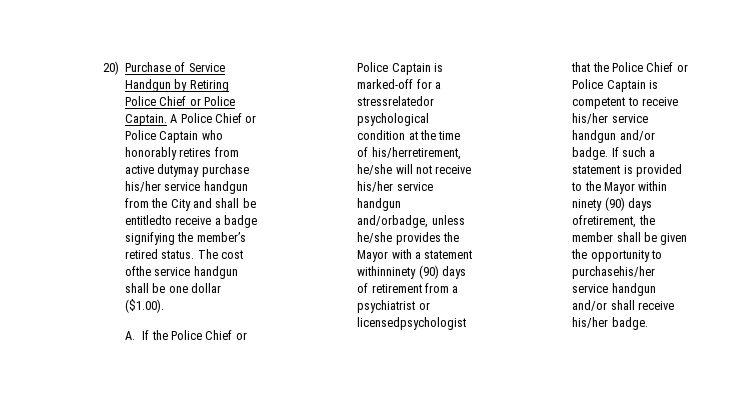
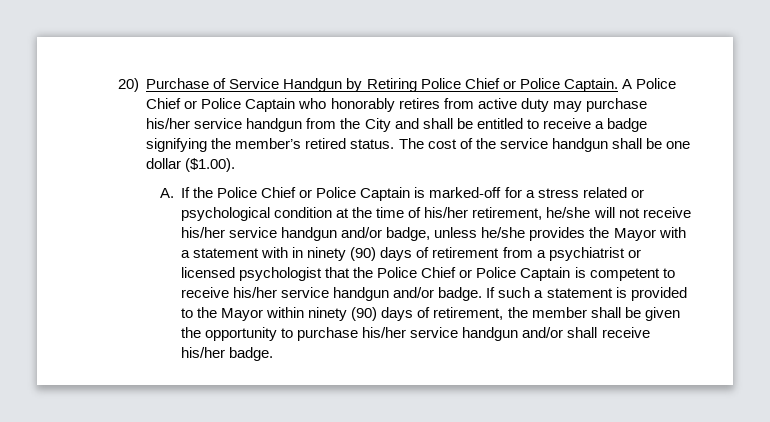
[157,164,200,177] dutymay -> [520,98,582,112] duty may
[124,215,172,225] entitledto -> [476,118,539,129] entitled to
[124,266,151,276] ofthe -> [459,138,496,149] of the
[357,96,435,106] stressrelatedor -> [537,187,644,198] stress related or
[371,147,461,160] his/herretirement, -> [424,207,543,220] his/her retirement,
[357,215,429,228] and/orbadge, -> [341,227,431,241] and/or badge,
[357,266,417,279] withinninety -> [261,247,347,261] with in ninety
[357,317,467,330] licensedpsychologist -> [181,267,323,281] licensed psychologist
[572,215,637,228] ofretirement, -> [417,307,504,320] of retirement,
[572,266,656,279] purchasehis/her -> [297,327,407,341] purchase his/her

